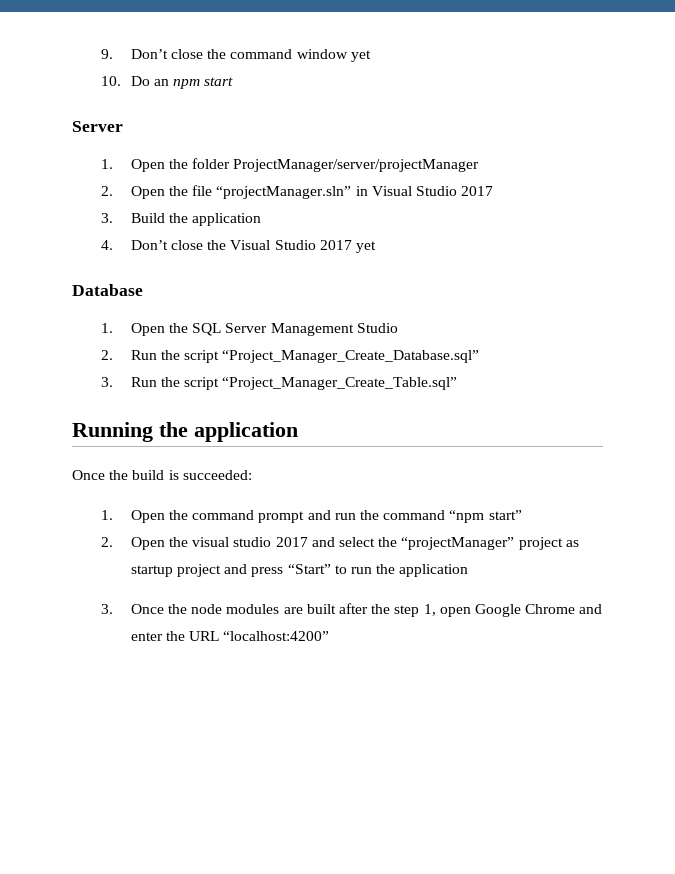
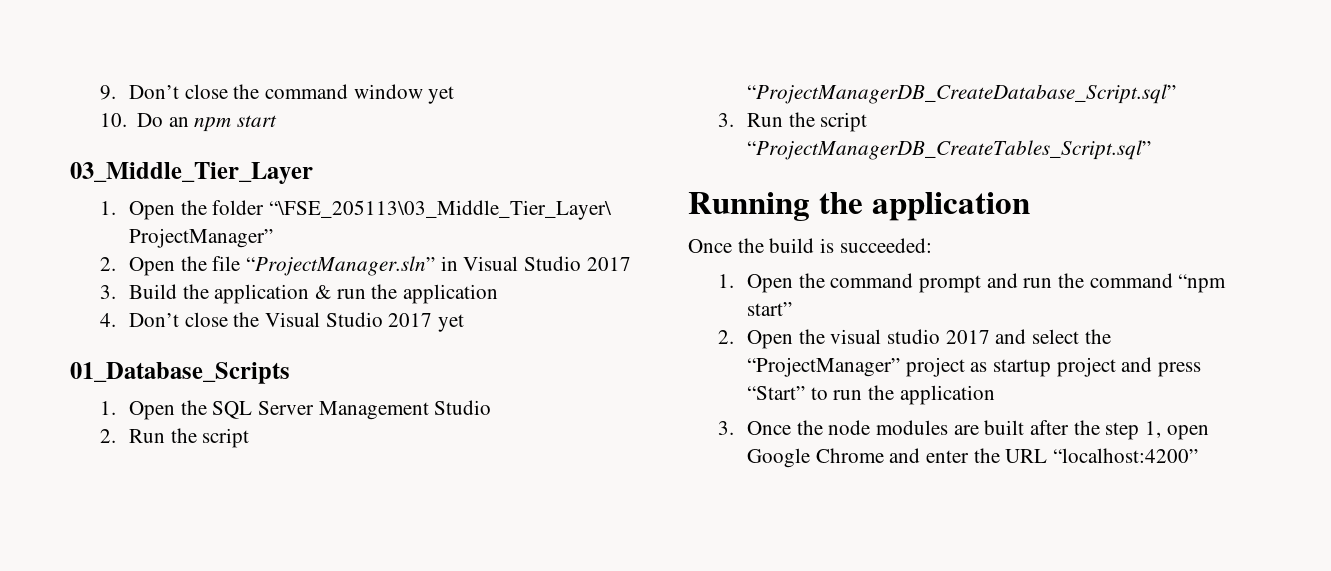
[72,121,123,132] Server -> [70,162,313,184] 03_Middle_Tier_Layer
[233,159,480,172] ProjectManager/server/projectManager -> [269,200,613,220] [129,228,274,248] “\FSE_205113\03_Middle_Tier_Layer\ ProjectManager”
[216,186,352,199] “projectManager.sln” -> [246,256,436,276] “ProjectManager.sln”
(262, 219) none -> [315,284,499,304] & run the application
[72,284,143,296] Database -> [70,362,290,384] 01_Database_Scripts
[222,350,480,363] “Project_Manager_Create_Database.sql” -> [747,84,1177,104] “ProjectManagerDB_CreateDatabase_Script.sql”
[222,377,458,390] “Project_Manager_Create_Table.sql” -> [747,140,1152,160] “ProjectManagerDB_CreateTables_Script.sql”
[401,537,515,550] “projectManager” -> [747,357,901,377] “ProjectManager”

